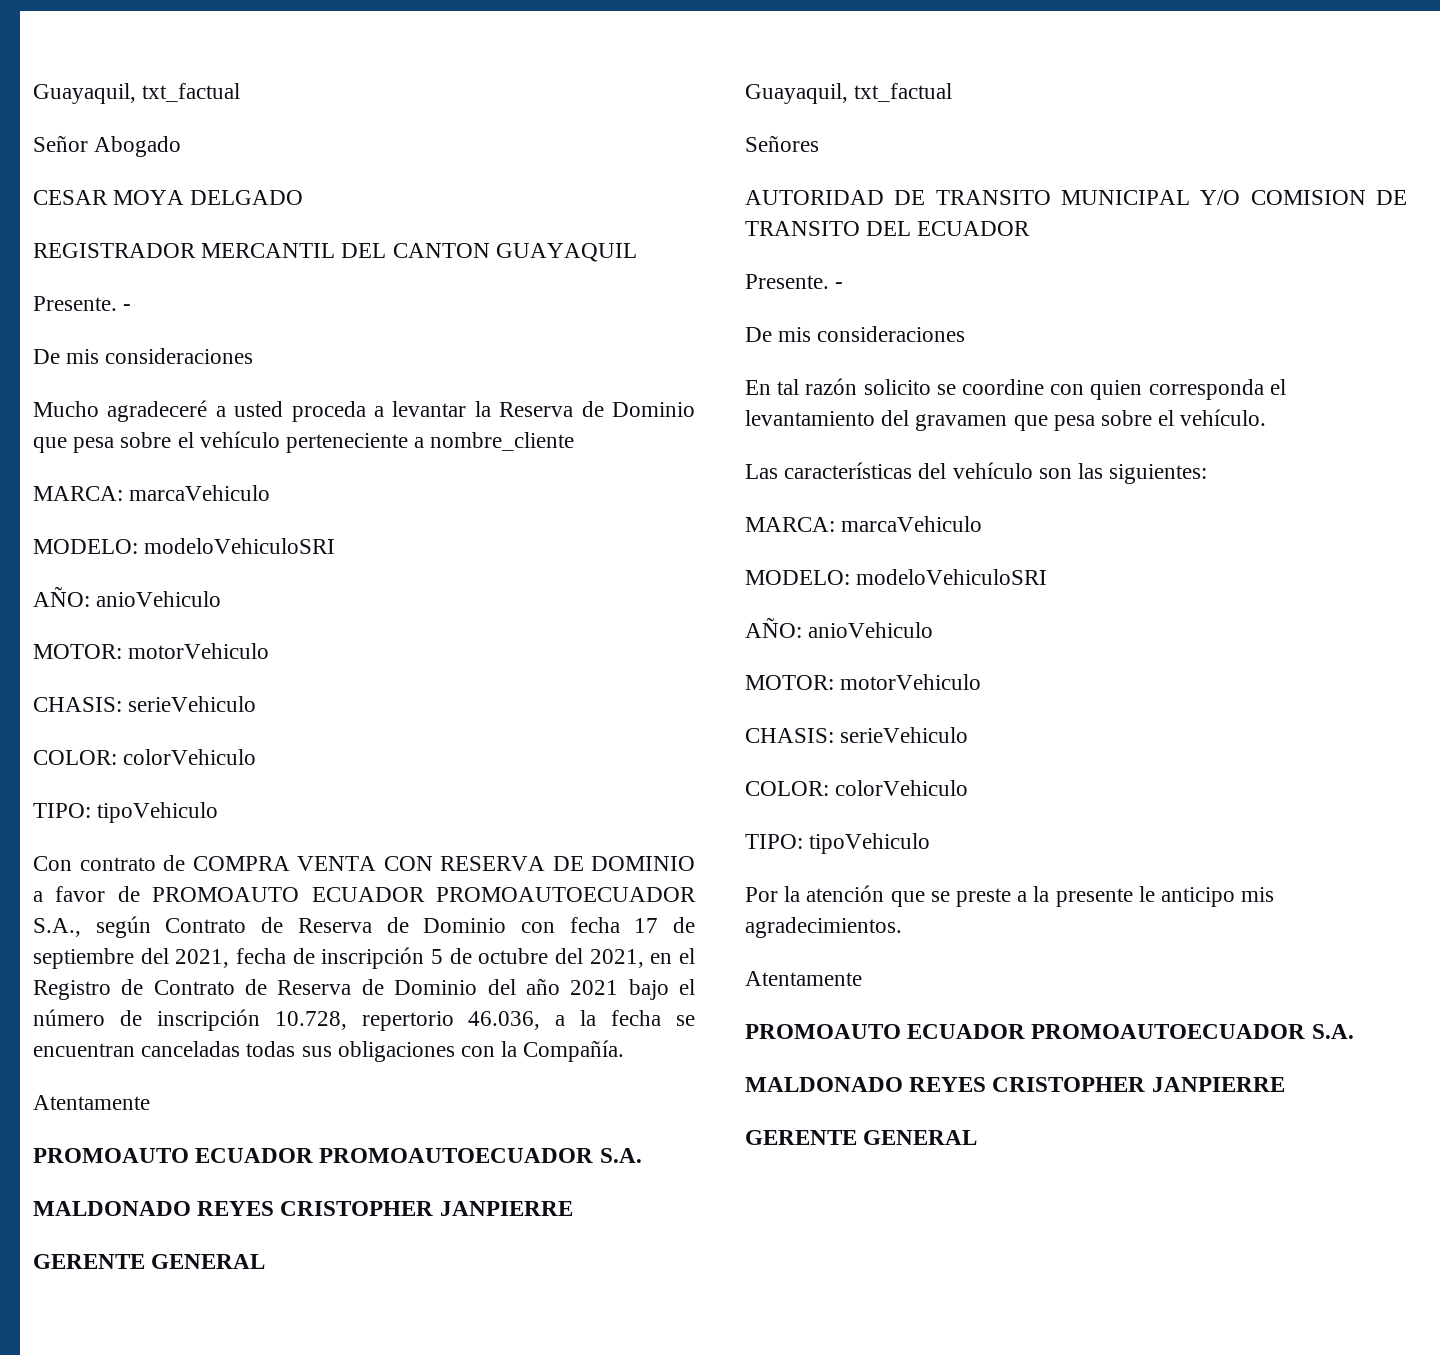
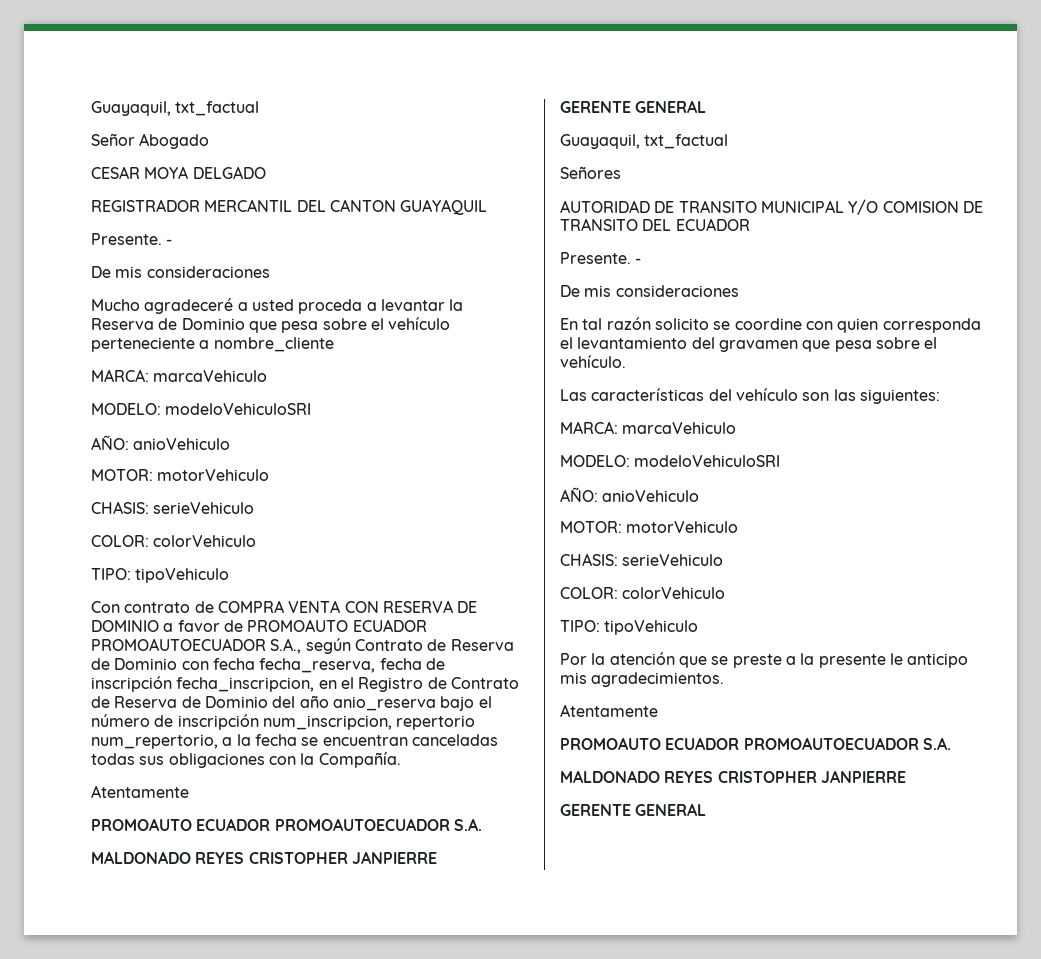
[634,917,696,933] [33,947,644,969] 17 de septiembre del 2021, fecha de inscripción 5 de octubre del 2021, -> [259,658,445,673] [91,676,315,692] fecha_reserva, fecha de inscripción fecha_inscripcion,
[570,980,619,995] 2021 -> [332,696,436,711] anio_reserva
[274,1011,541,1031] 10.728, repertorio 46.036, -> [262,715,476,730] [91,734,218,749] num_inscripcion, repertorio num_repertorio,

